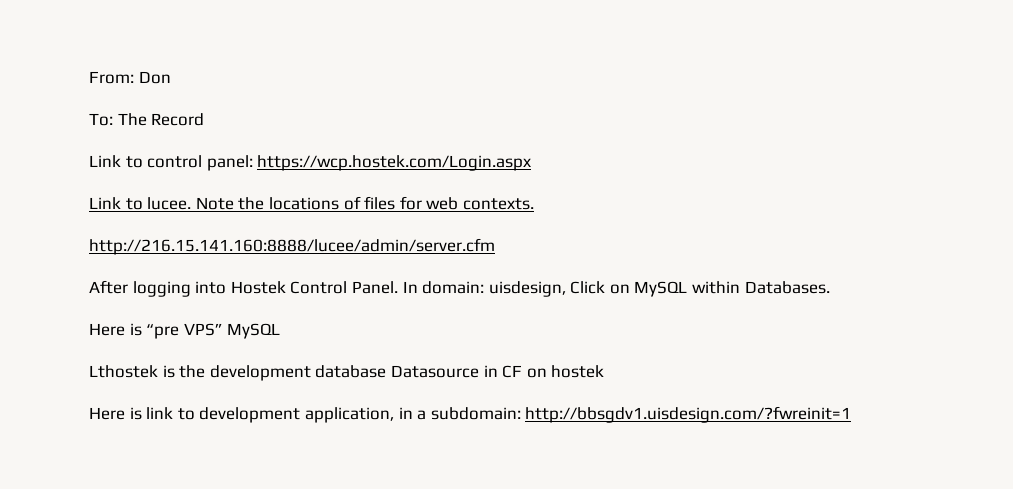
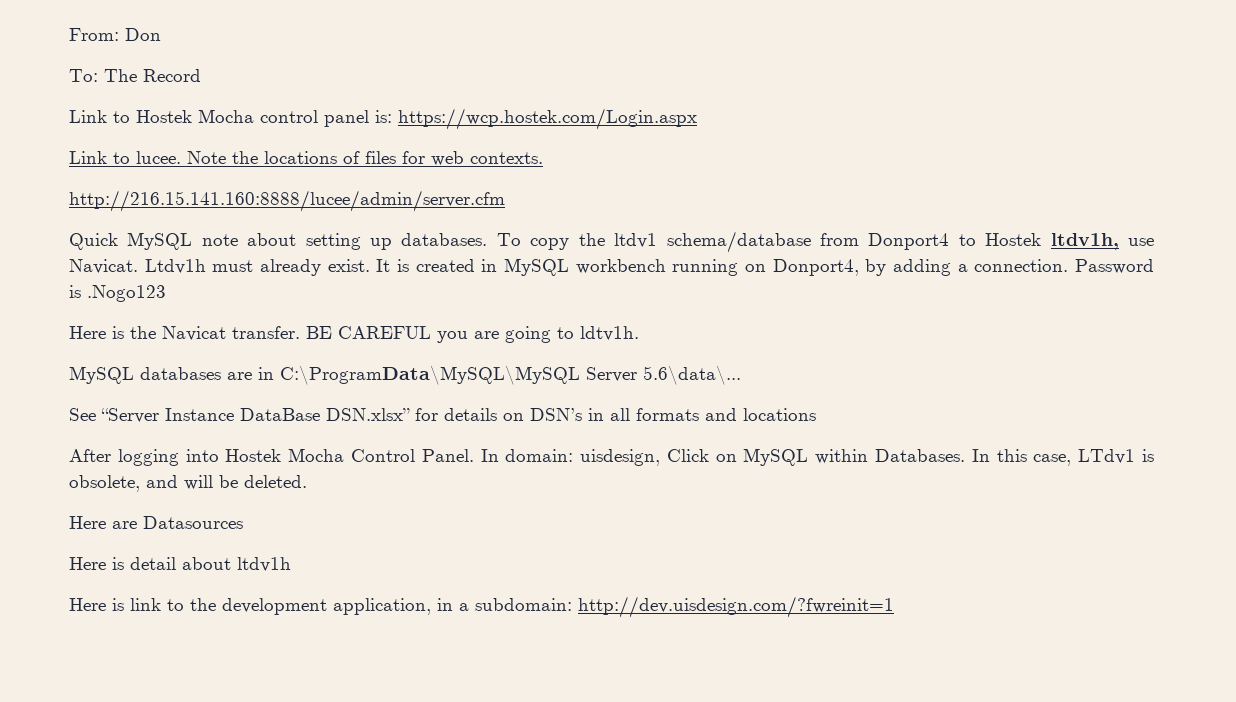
[147,155,253,171] control panel: -> [136,109,392,127] Hostek Mocha control panel is:
(495, 246) none -> [69,231,1154,253] [69,258,1154,276] [69,285,166,302] [69,326,639,343] [69,365,741,385] [69,408,816,423] // Quick MySQL note about setting up databases. To copy the ltdv1 schema/database from Donport4 to Hostek ltdv1h, use Navicat. Ltdv1h must already exist. It is created in MySQL workbench running on Donport4, by adding a connection. Password is .Nogo123 // Here is the Navicat transfer. BE CAREFUL you are going to ldtv1h. // MySQL databases are in C:\ProgramData\MySQL\MySQL Server 5.6\data\... // See “Server Instance DataBase DSN.xlsx” for details on DSN’s in all formats and locations
(286, 287) none -> [288,448,345,462] Mocha
[89,323,281,339] [89,365,605,381] // Here is “pre VPS” MySQL // Lthostek is the development database Datasource in CF on hostek -> [971,449,1154,466] [69,475,307,492] [69,516,243,529] [69,557,291,572] In this case, LTdv1 is obsolete, and will be deleted. // Here are Datasources // Here is detail about ltdv1h
(195, 414) none -> [190,598,216,611] the
[525,406,852,423] http://bbsgdv1.uisdesign.com/?fwreinit=1 -> [578,596,894,618] http://dev.uisdesign.com/?fwreinit=1

